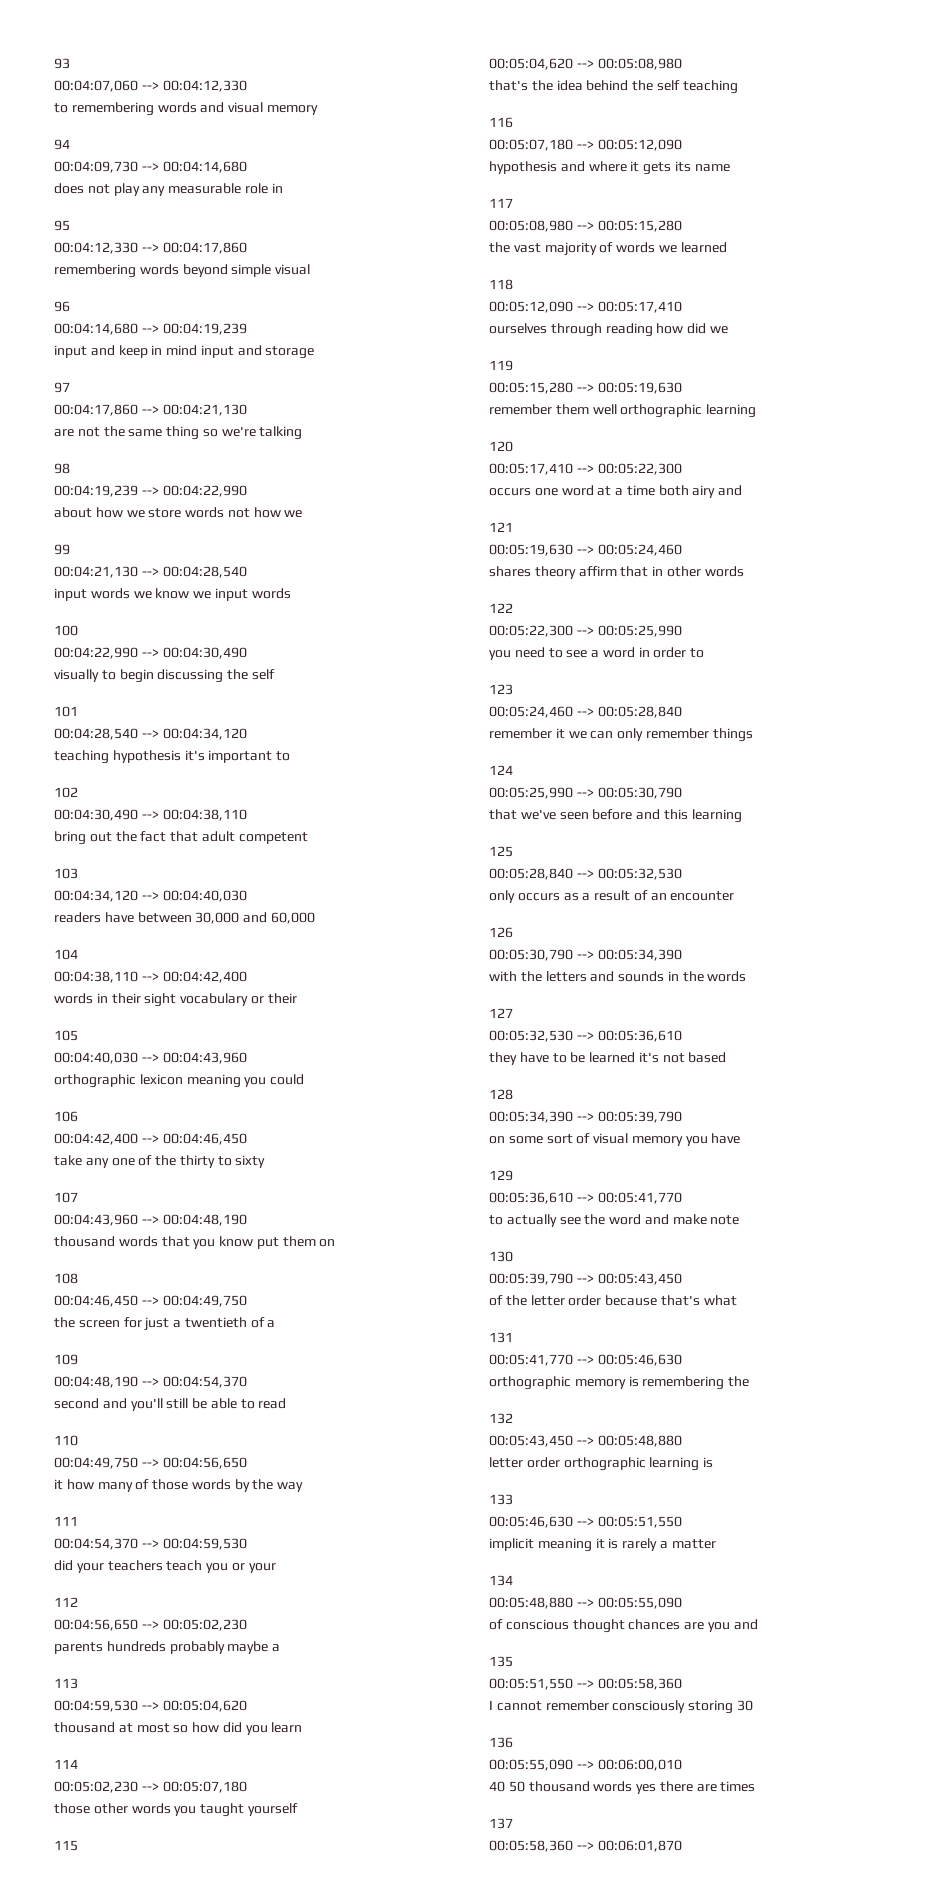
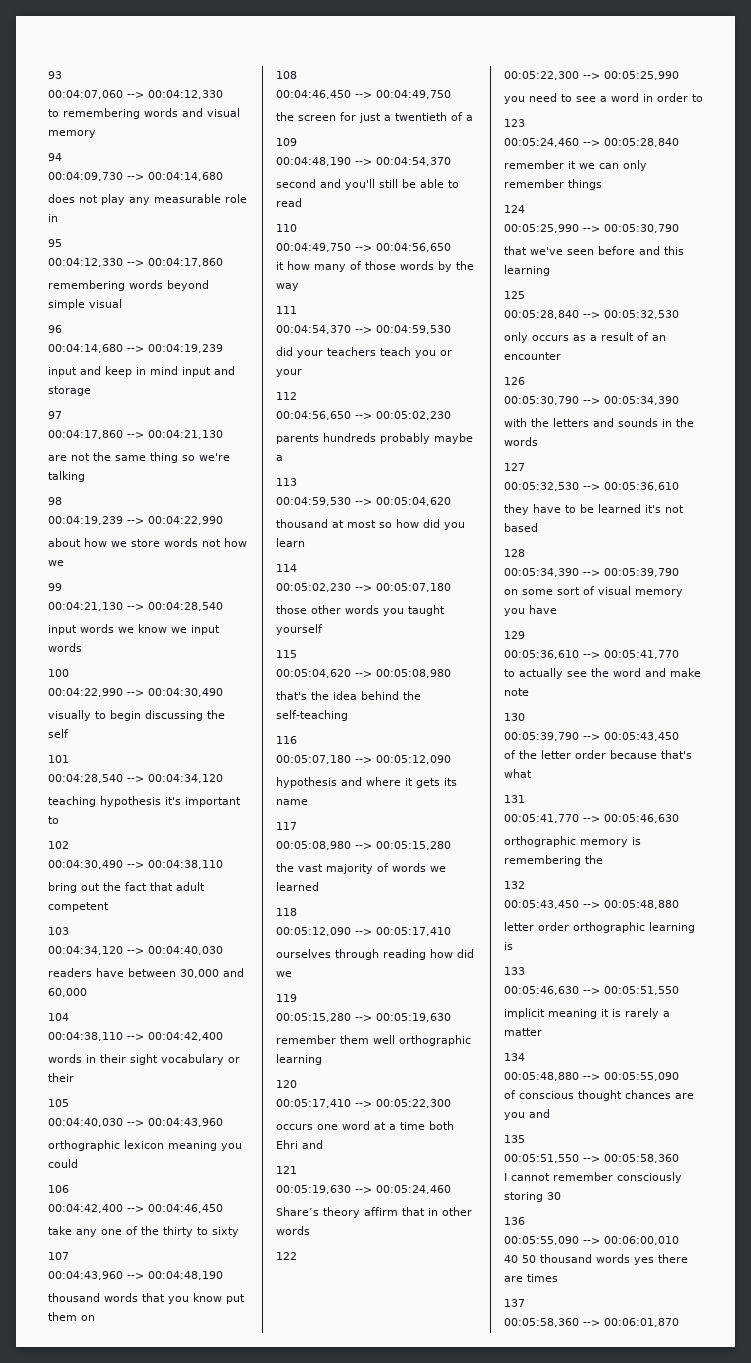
[656,80,738,94] self teaching -> [276,710,348,721] self-teaching
[692,485,716,498] airy -> [276,1140,298,1149] Ehri
[489,566,531,577] shares -> [276,1207,319,1216] Share’s

